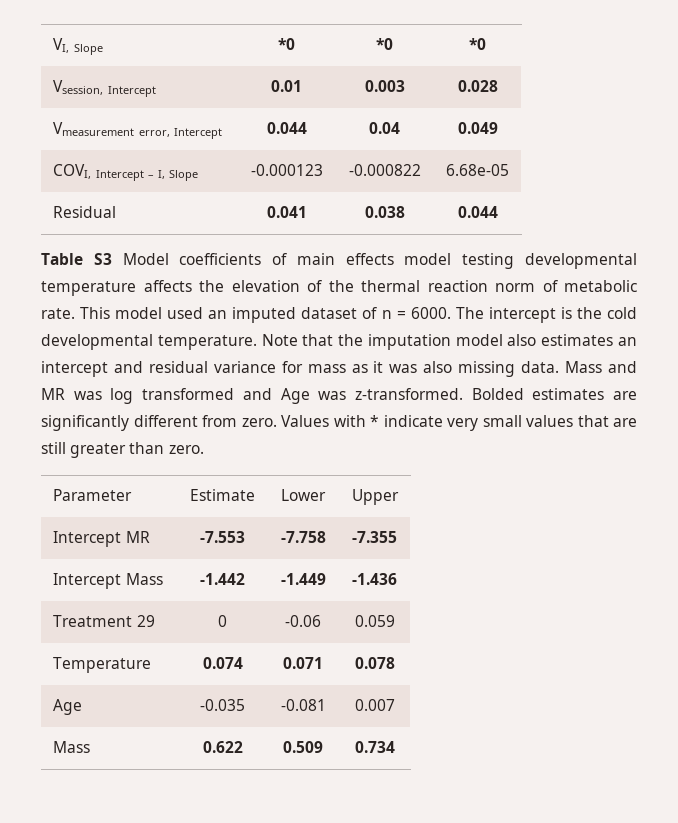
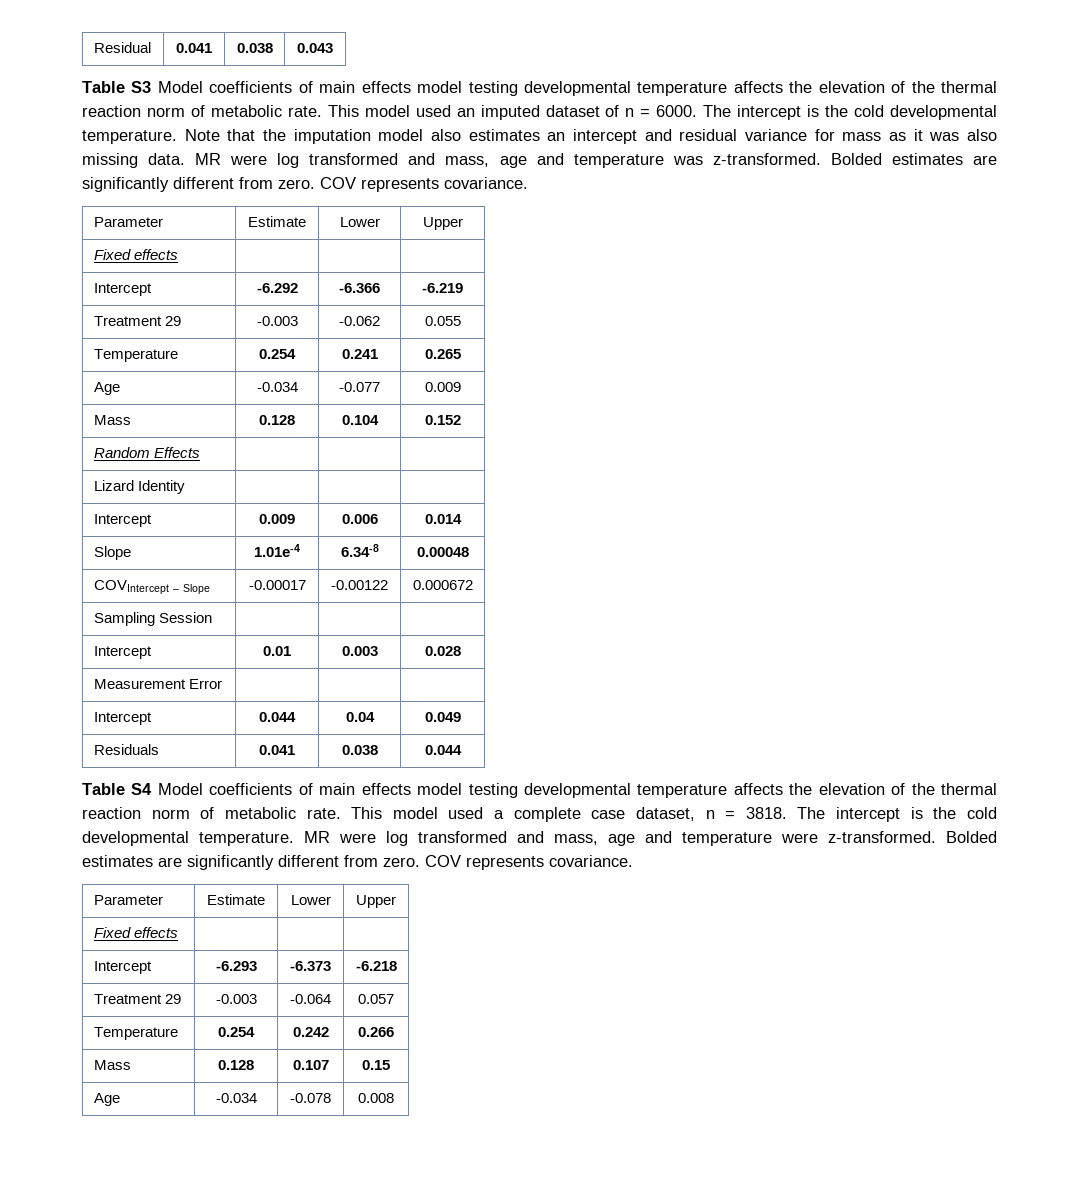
[53,38,103,55] [278,38,295,50] [376,38,393,50] [469,38,486,50] [53,80,156,97] [271,80,302,92] [364,80,405,92] [457,80,498,92] [53,122,222,139] [266,122,307,134] [369,122,400,134] [457,122,498,134] [53,164,199,181] [250,164,323,176] [348,164,421,176] [446,164,509,176] VI, Slope | *0 | *0 | *0 // Vsession, Intercept | 0.01 | 0.003 | 0.028 // Vmeasurement error, Intercept | 0.044 | 0.04 | 0.049 // COVI, Intercept – I, Slope | -0.000123 | -0.000822 | 6.68e-05 // -> (93, 47) none
[457,206,498,218] 0.044 -> [297,43,333,53] 0.043
[565,361,637,373] [41,388,310,404] Mass and MR was log transformed and Age -> [195,153,664,168] MR were log transformed and mass, age and temperature
[281,415,637,431] [41,442,204,458] [53,489,133,501] [190,489,255,501] [281,489,326,501] [351,489,399,505] [53,531,150,547] [200,531,245,543] [280,531,326,543] [352,531,397,543] [53,573,163,589] [200,573,245,585] [280,573,326,585] [352,573,397,585] [53,615,155,627] [218,615,227,627] [285,615,321,627] [354,615,395,627] [53,657,152,673] [202,657,243,669] [283,657,323,669] [354,657,395,669] [53,699,83,715] [200,699,245,711] [280,699,326,711] [354,699,395,711] [53,741,91,753] [202,741,243,753] [283,741,323,753] [354,741,395,753] Values with * indicate very small values that are still greater than zero. // Parameter | Estimate | Lower | Upper // Intercept MR | -7.553 | -7.758 | -7.355 // Intercept Mass | -1.442 | -1.449 | -1.436 // Treatment 29 | 0 | -0.06 | 0.059 // Temperature | 0.074 | 0.071 | 0.078 // Age | -0.035 | -0.081 | 0.007 // Mass | 0.622 | 0.509 | 0.734 -> [320,177,528,192] [93,217,163,227] [248,216,306,227] [339,217,380,227] [422,217,463,230] [93,249,178,260] [93,283,152,296] [256,283,298,293] [339,283,380,293] [422,283,463,293] [93,316,181,326] [256,316,298,326] [339,316,380,326] [424,316,461,326] [93,349,178,362] [259,349,296,359] [341,349,378,359] [424,349,461,359] [93,382,120,395] [256,382,298,392] [339,382,380,392] [424,382,461,392] [93,415,131,425] [259,415,295,425] [341,415,379,425] [424,415,461,425] [93,447,200,458] [93,480,185,494] [93,514,152,527] [259,514,295,524] [341,514,378,524] [424,514,462,524] [93,546,131,560] [254,544,300,557] [340,544,379,557] [416,547,469,557] [93,580,210,594] [248,580,306,590] [331,580,388,590] [412,580,473,590] [93,612,212,626] [93,646,152,659] [263,646,291,656] [341,646,378,656] [424,646,461,656] [93,679,222,689] [93,712,152,725] [259,712,296,722] [345,712,375,722] [424,712,461,722] [93,744,159,755] [259,745,295,755] [341,745,378,755] [424,745,462,755] [82,783,997,798] [82,807,998,822] [82,831,997,846] [82,855,633,870] [93,895,163,905] [207,894,265,905] [290,895,331,905] [356,895,396,908] [93,927,178,938] [93,961,152,974] [215,961,257,971] [290,961,331,971] [355,961,397,971] [93,994,181,1004] [215,994,257,1004] [290,994,331,1004] [358,994,394,1004] [93,1027,178,1040] [218,1027,255,1037] [292,1027,329,1037] [358,1027,394,1037] [93,1060,131,1070] [218,1060,254,1070] [292,1060,329,1070] [362,1060,390,1070] [93,1093,120,1106] [215,1093,257,1103] [290,1093,331,1103] [358,1093,394,1103] COV represents covariance. // Parameter | Estimate | Lower | Upper // Fixed effects | | | // Intercept | -6.292 | -6.366 | -6.219 // Treatment 29 | -0.003 | -0.062 | 0.055 // Temperature | 0.254 | 0.241 | 0.265 // Age | -0.034 | -0.077 | 0.009 // Mass | 0.128 | 0.104 | 0.152 // Random Effects | | | // Lizard Identity | | | // Intercept | 0.009 | 0.006 | 0.014 // Slope | 1.01e-4 | 6.34-8 | 0.00048 // COVIntercept – Slope | -0.00017 | -0.00122 | 0.000672 // Sampling Session | | | // Intercept | 0.01 | 0.003 | 0.028 // Measurement Error | | | // Intercept | 0.044 | 0.04 | 0.049 // Residuals | 0.041 | 0.038 | 0.044 // Table S4 Model coefficients of main effects model testing developmental temperature affects the elevation of the thermal reaction norm of metabolic rate. This model used a complete case dataset, n = 3818. The intercept is the cold developmental temperature. MR were log transformed and mass, age and temperature were z-transformed. Bolded estimates are significantly different from zero. COV represents covariance. // Parameter | Estimate | Lower | Upper // Fixed effects | | | // Intercept | -6.293 | -6.373 | -6.218 // Treatment 29 | -0.003 | -0.064 | 0.057 // Temperature | 0.254 | 0.242 | 0.266 // Mass | 0.128 | 0.107 | 0.15 // Age | -0.034 | -0.078 | 0.008

